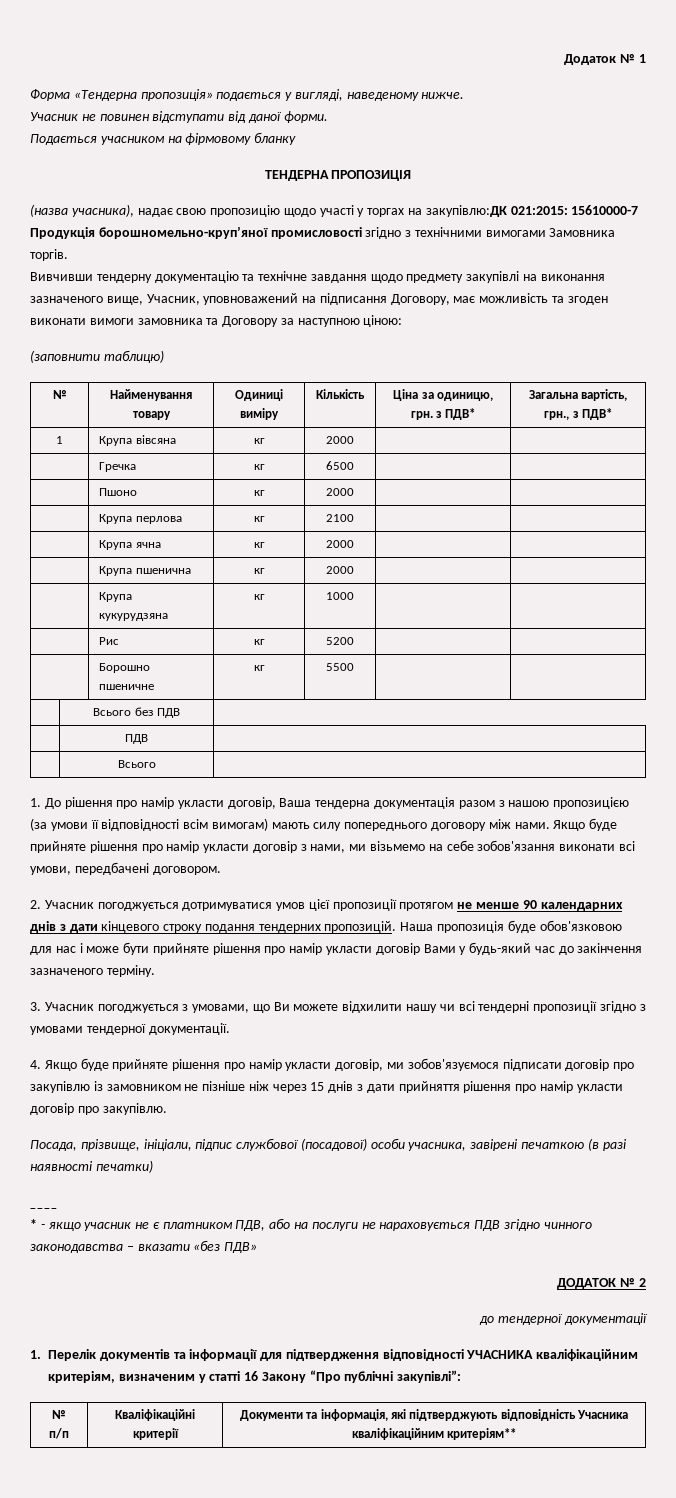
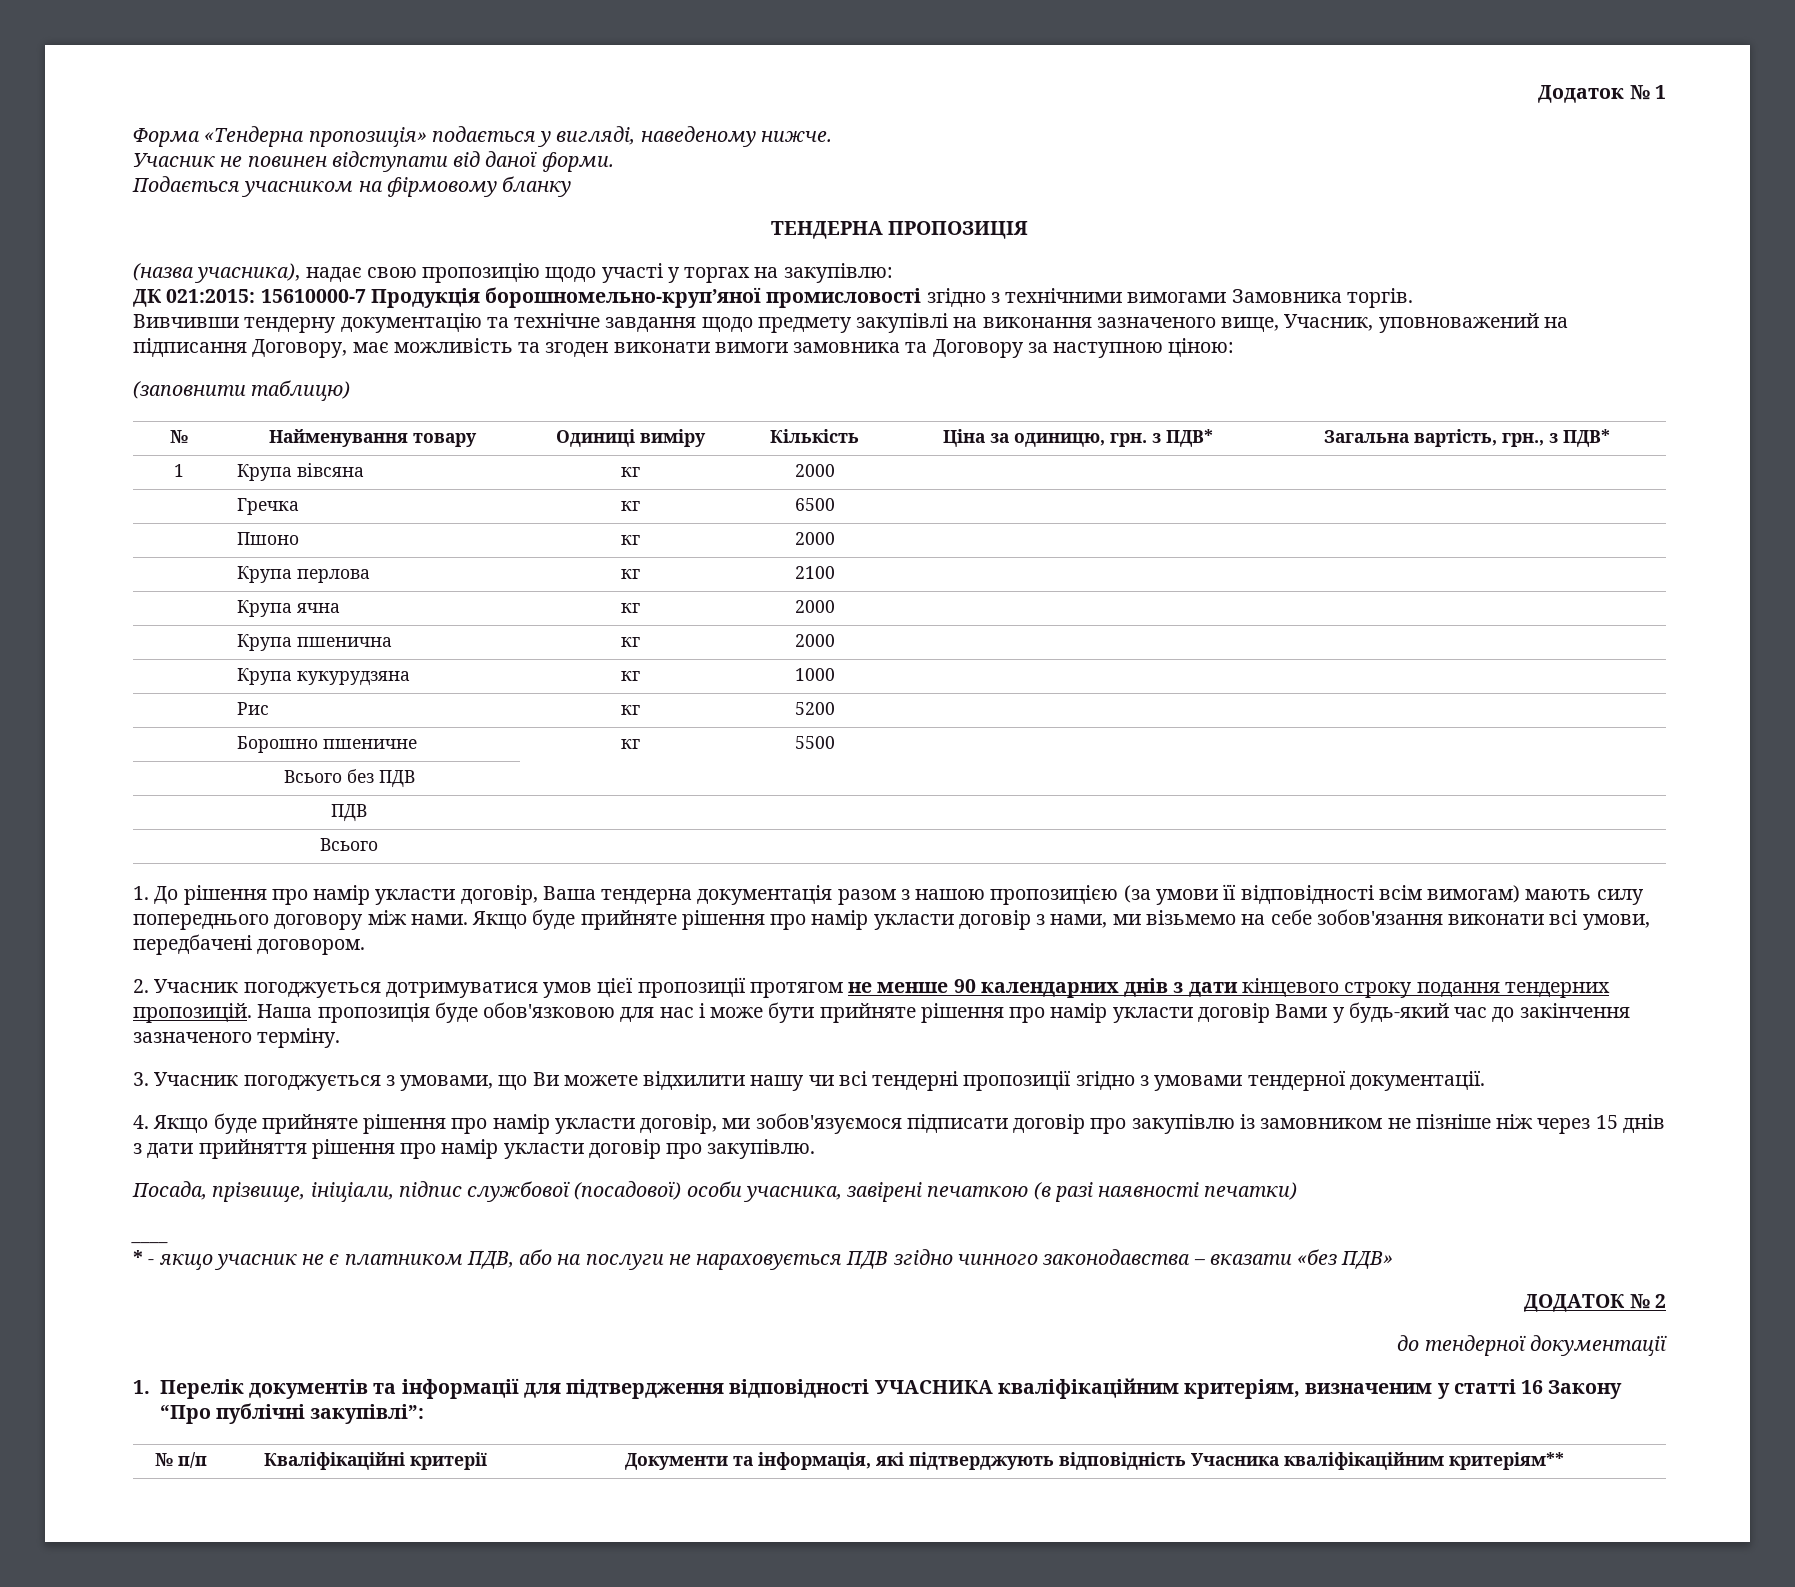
[425,205,507,217] закупівлю:ДК -> [783,263,893,283] [133,289,162,307] закупівлю: // ДК

